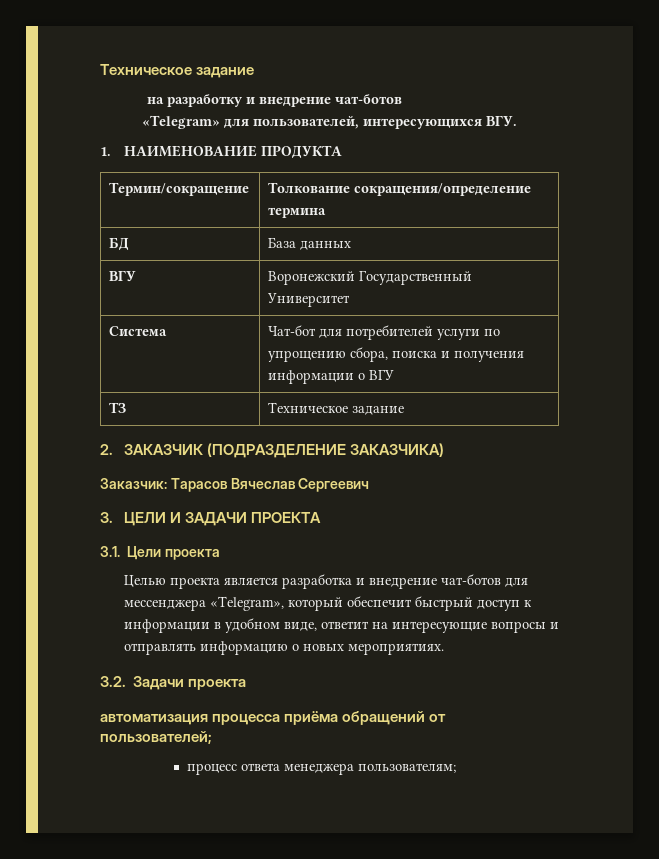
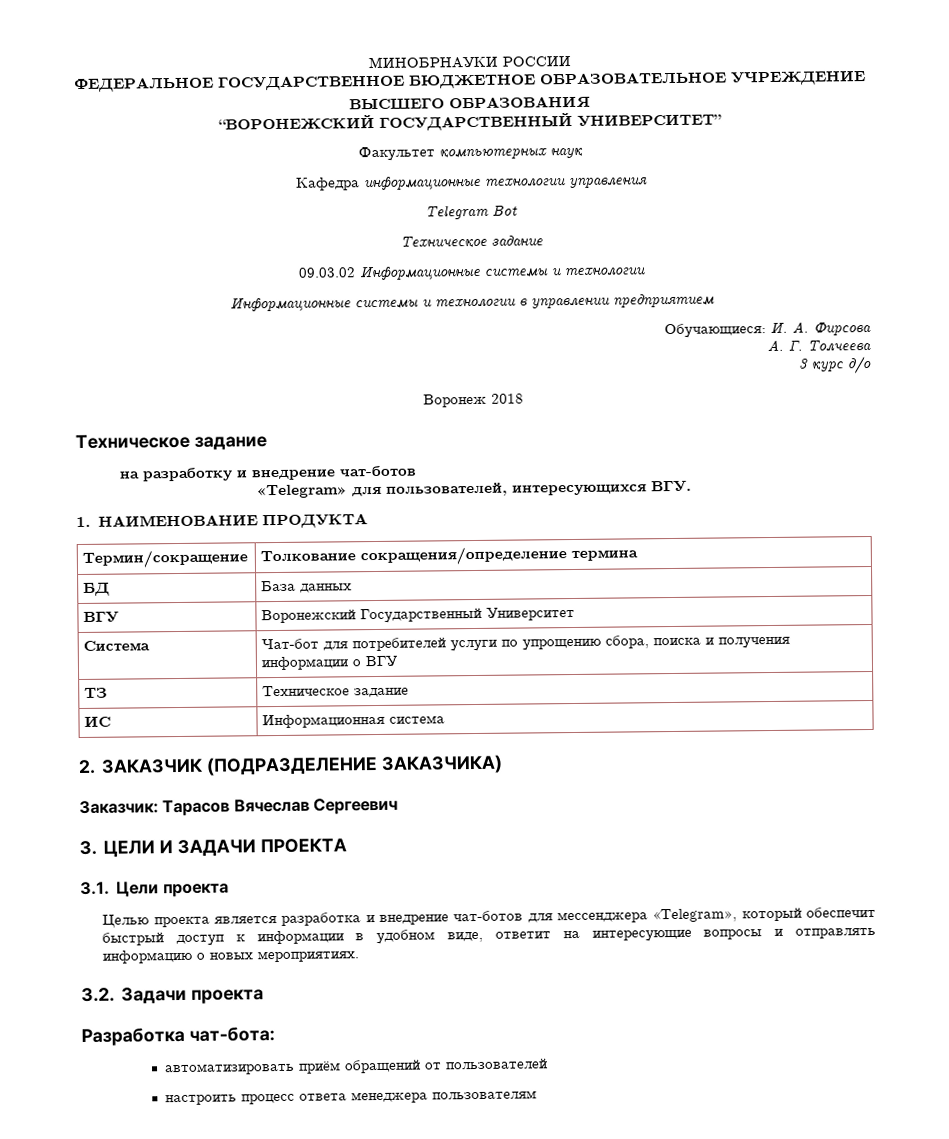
(100, 69) none -> [367,55,571,70] [74,70,866,93] [349,95,591,111] [218,112,722,131] [358,146,583,162] [295,175,648,192] [425,204,518,220] [399,234,543,249] [298,265,646,282] [230,293,715,313] [664,321,871,339] [767,338,871,353] [798,355,872,375] [422,393,524,408] МИНОБРНАУКИ РОССИИ // ФЕДЕРАЛЬНОЕ ГОСУДАРСТВЕННОЕ БЮДЖЕТНОЕ ОБРАЗОВАТЕЛЬНОЕ УЧРЕЖДЕНИЕ // ВЫСШЕГО ОБРАЗОВАНИЯ // “ВОРОНЕЖСКИЙ ГОСУДАРСТВЕННЫЙ УНИВЕРСИТЕТ” // Факультет компьютерных наук // Кафедра информационные технологии управления // Telegram Bot // Техническое задание // 09.03.02 Информационные системы и технологии // Информационные системы и технологии в управлении предприятием // Обучающиеся: И. А. Фирсова // А. Г. Толчеева // 3 курс д/о // Воронеж 2018 //
(405, 410) none -> [84,715,112,727] [262,713,446,729] // ИС | Информационная система
[100,711,447,725] [100,731,212,744] автоматизация процесса приёма обращений от пользователей; // -> [81,1026,275,1046] [163,1058,548,1076] [164,1094,237,1106] Разработка чат-бота: // автоматизировать приём обращений от пользователей // настроить
[357,763,456,773] пользователям; -> [431,1090,537,1100] пользователям

